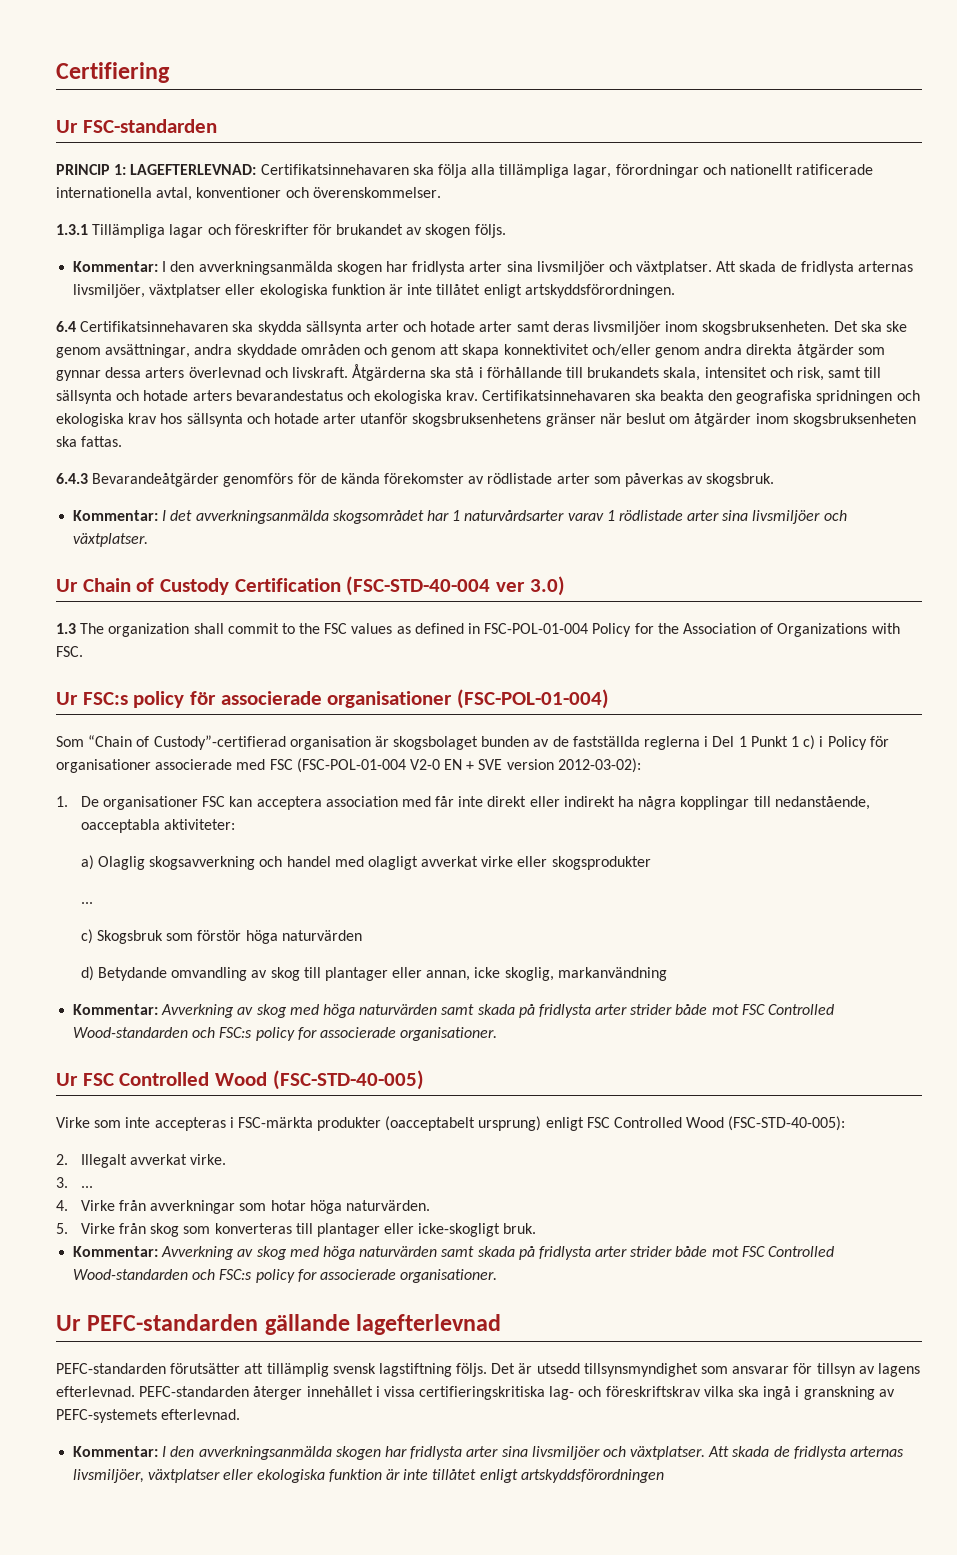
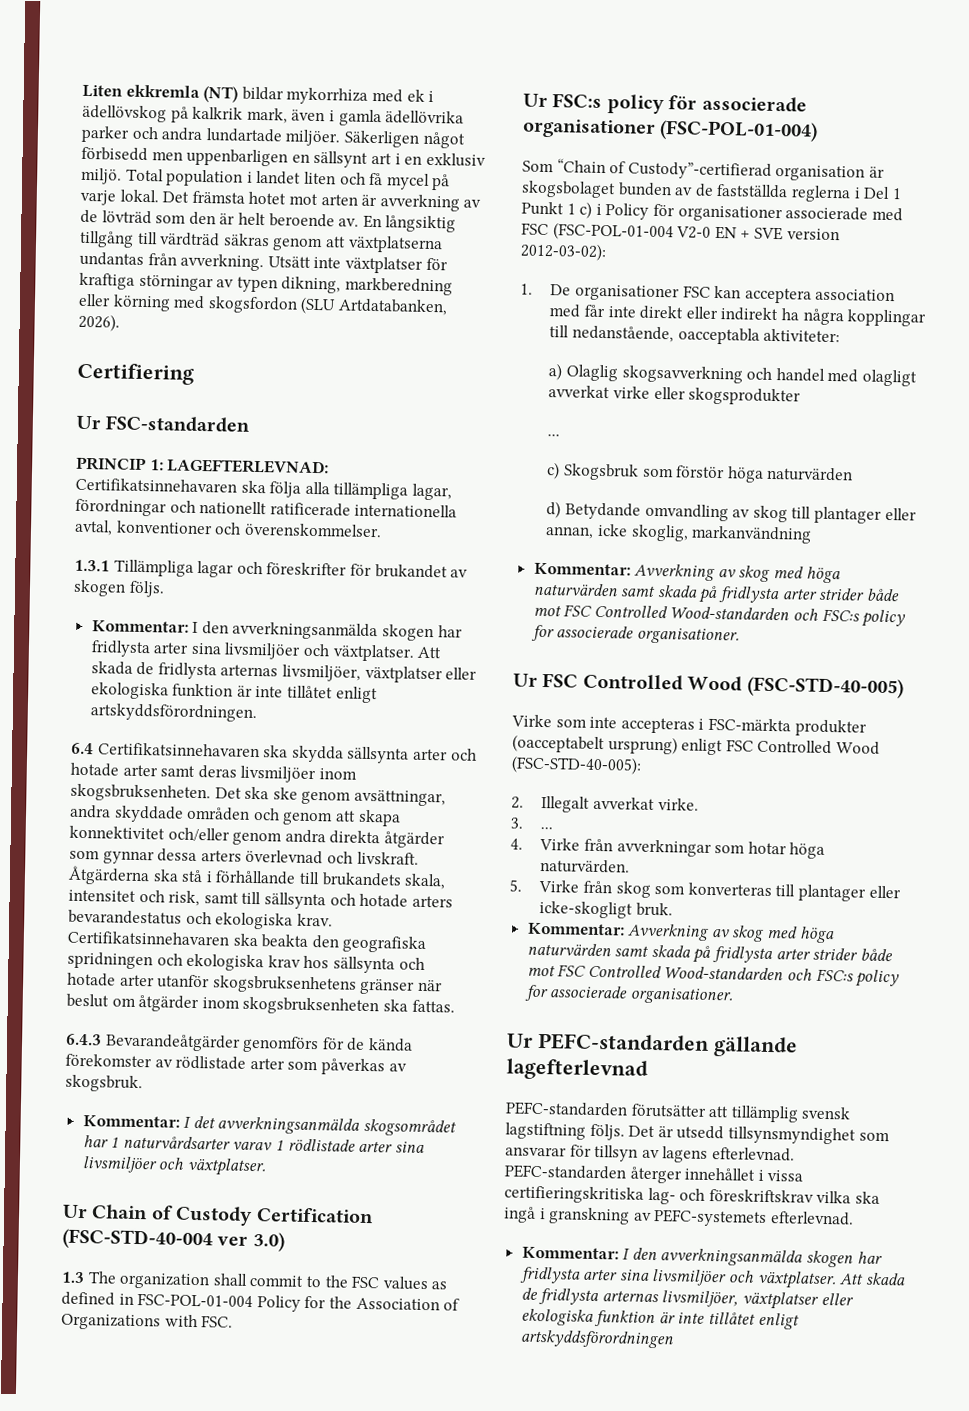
(56, 72) none -> [82,84,435,105] [82,104,465,127] [81,125,465,149] [81,146,486,168] [81,167,451,191] [80,189,482,212] [80,209,457,233] [79,230,443,254] [79,251,448,274] [79,272,453,296] [78,293,448,316] [78,313,120,332] Liten ekkremla (NT) bildar mykorrhiza med ek i ädellövskog på kalkrik mark, även i gamla ädellövrika parker och andra lundartade miljöer. Säkerligen något förbisedd men uppenbarligen en sällsynt art i en exklusiv miljö. Total population i landet liten och få mycel på varje lokal. Det främsta hotet mot arten är avverkning av de lövträd som den är helt beroende av. En långsiktig tillgång till värdträd säkras genom att växtplatserna undantas från avverkning. Utsätt inte växtplatser för kraftiga störningar av typen dikning, markberedning eller körning med skogsfordon (SLU Artdatabanken, 2026). //

